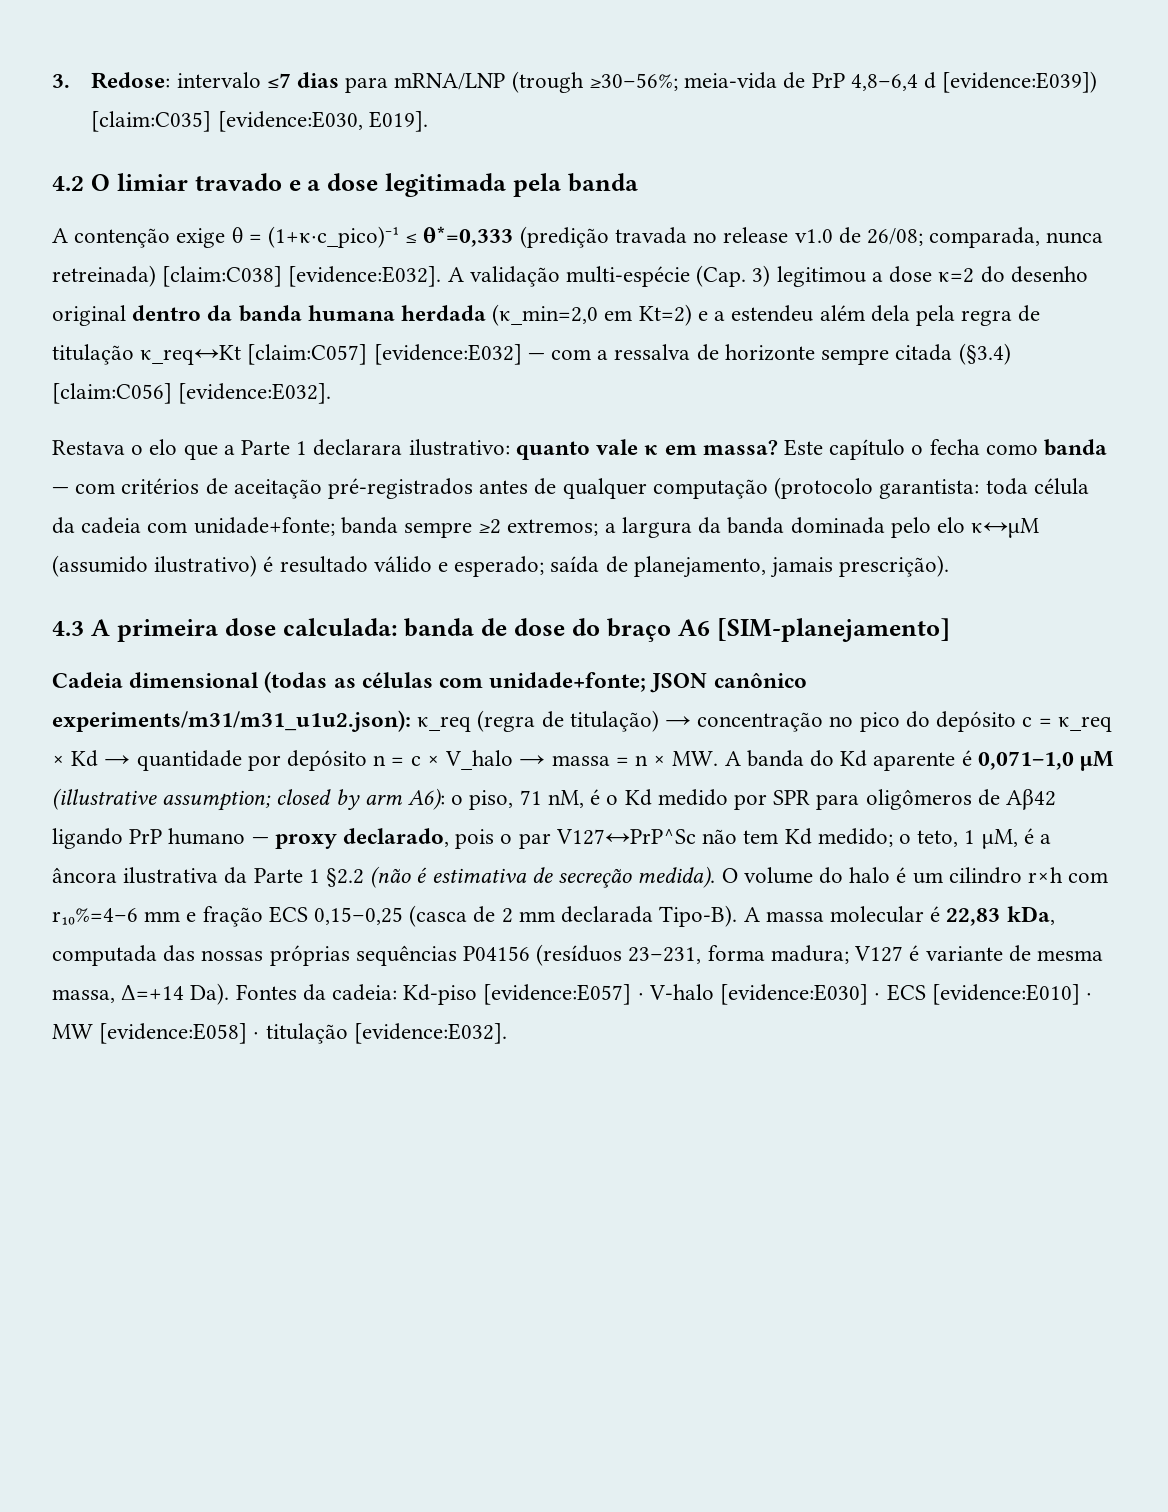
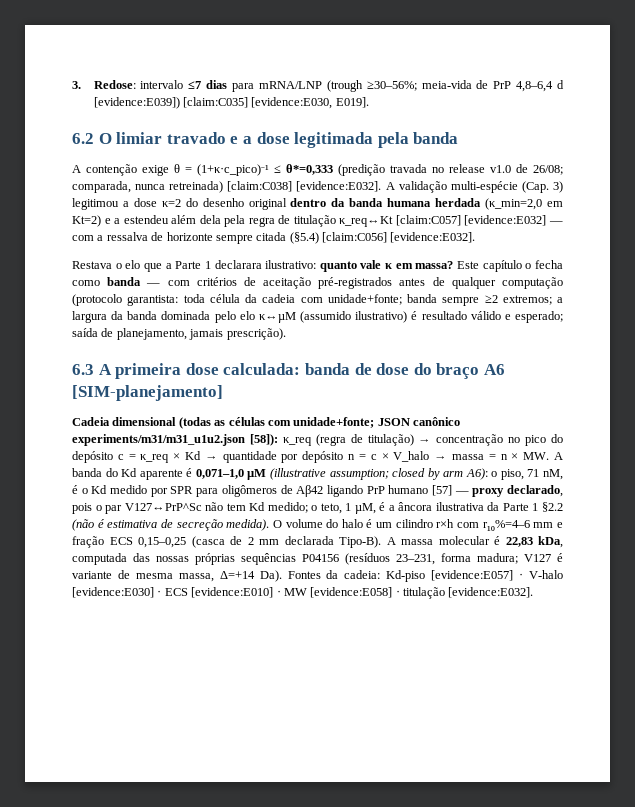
[52,176,84,191] 4.2 -> [72,133,94,144] 6.2
[958,343,1011,365] (§3.4) -> [289,232,319,244] (§5.4)
[52,621,84,636] 4.3 -> [72,364,94,375] 6.3
[52,710,411,732] experiments/m31/m31_u1u2.json): -> [72,434,278,446] experiments/m31/m31_u1u2.json [58]):
(246, 836) none -> [431,485,452,496] [57]

